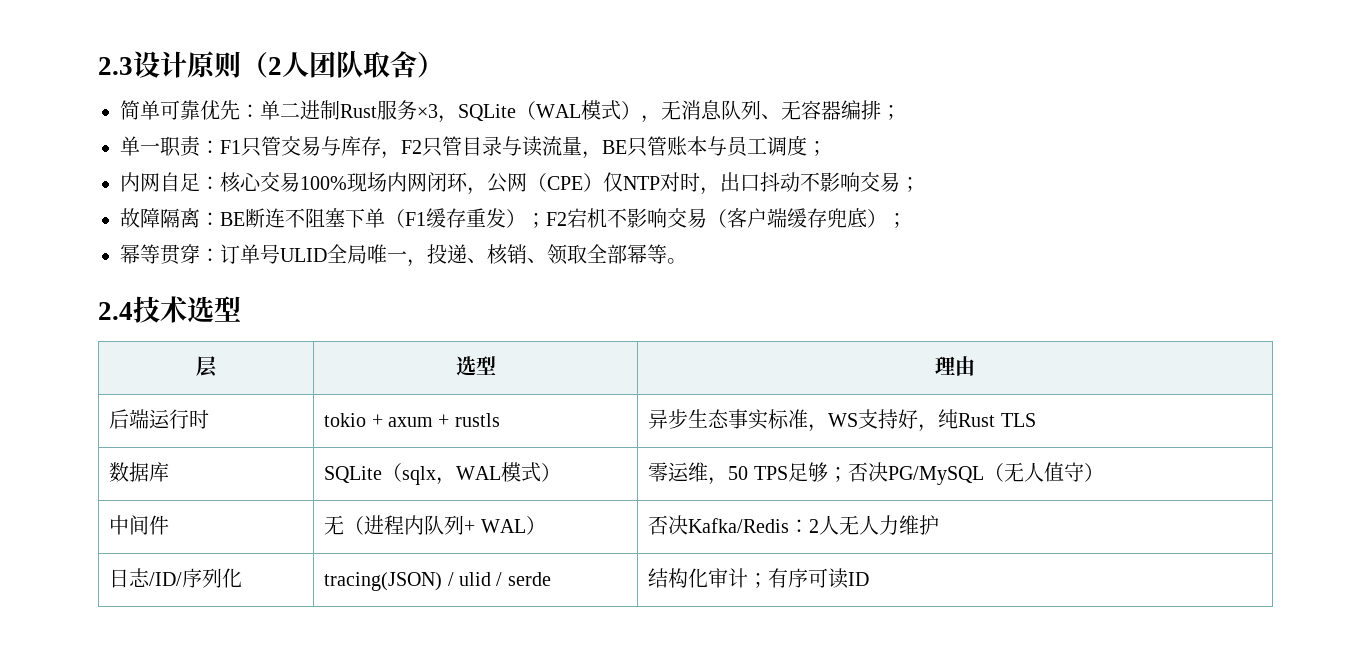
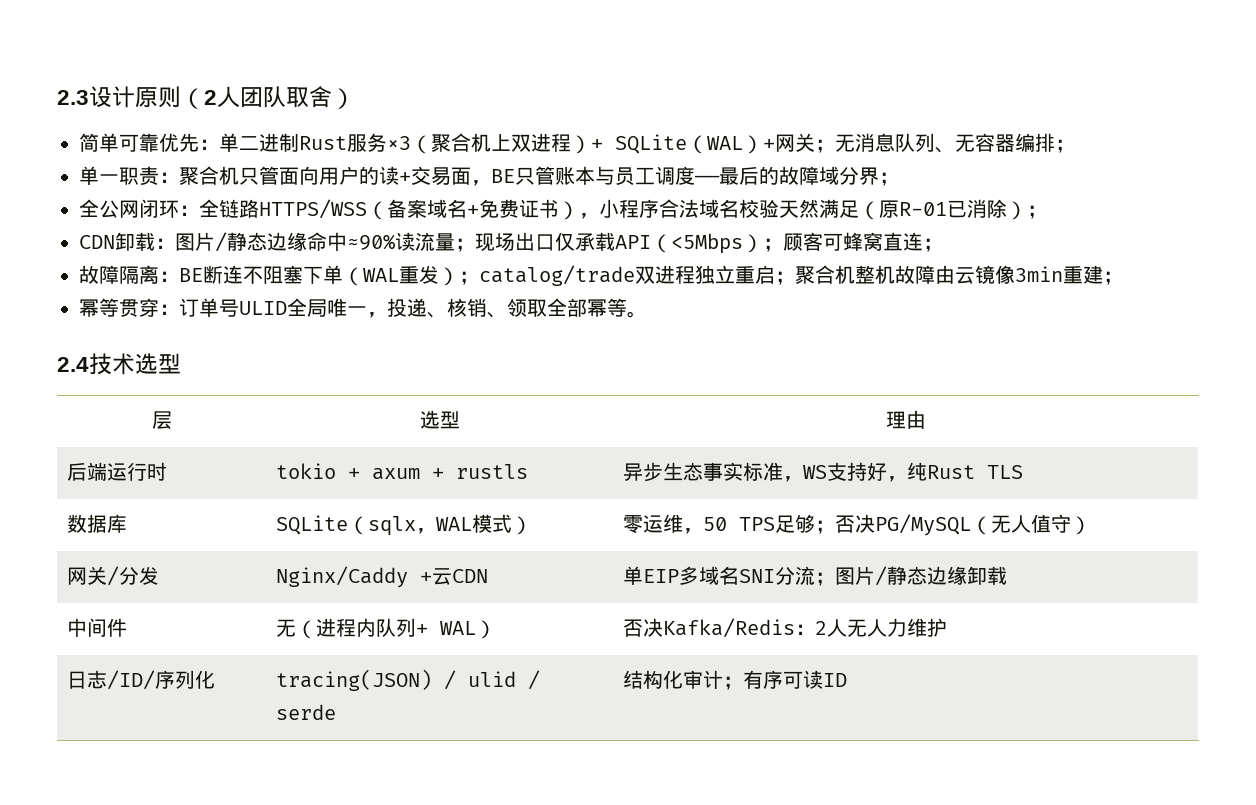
[438,100,661,123] ，SQLite（WAL模式）， -> [411,133,835,154] （聚合机上双进程）+ SQLite（WAL）+网关；
[220,136,582,159] F1只管交易与库存，F2只管目录与读流量 -> [179,166,471,186] 聚合机只管面向用户的读+交易面
[807,141,827,156] [120,172,900,195] ； // 内网自足：核心交易100%现场内网闭环，公网（CPE）仅NTP对时，出口抖动不影响交易 -> [695,166,899,186] [79,199,1047,220] [79,232,923,254] ——最后的故障域分界； // 全公网闭环：全链路HTTPS/WSS（备案域名+免费证书），小程序合法域名校验天然满足（原R-01已消除）； // CDN卸载：图片/静态边缘命中≈90%读流量；现场出口仅承载API（<5Mbps）；顾客可蜂窝直连
[405,208,887,228] F1缓存重发）；F2宕机不影响交易（客户端缓存兜底） -> [363,265,1103,286] WAL重发）；catalog/trade双进程独立重启；聚合机整机故障由云镜像3min重建
(1104, 472) none -> [67,566,160,586] [276,566,489,588] [623,566,1008,586] // 网关/分发 | Nginx/Caddy +云CDN | 单EIP多域名SNI分流；图片/静态边缘卸载

